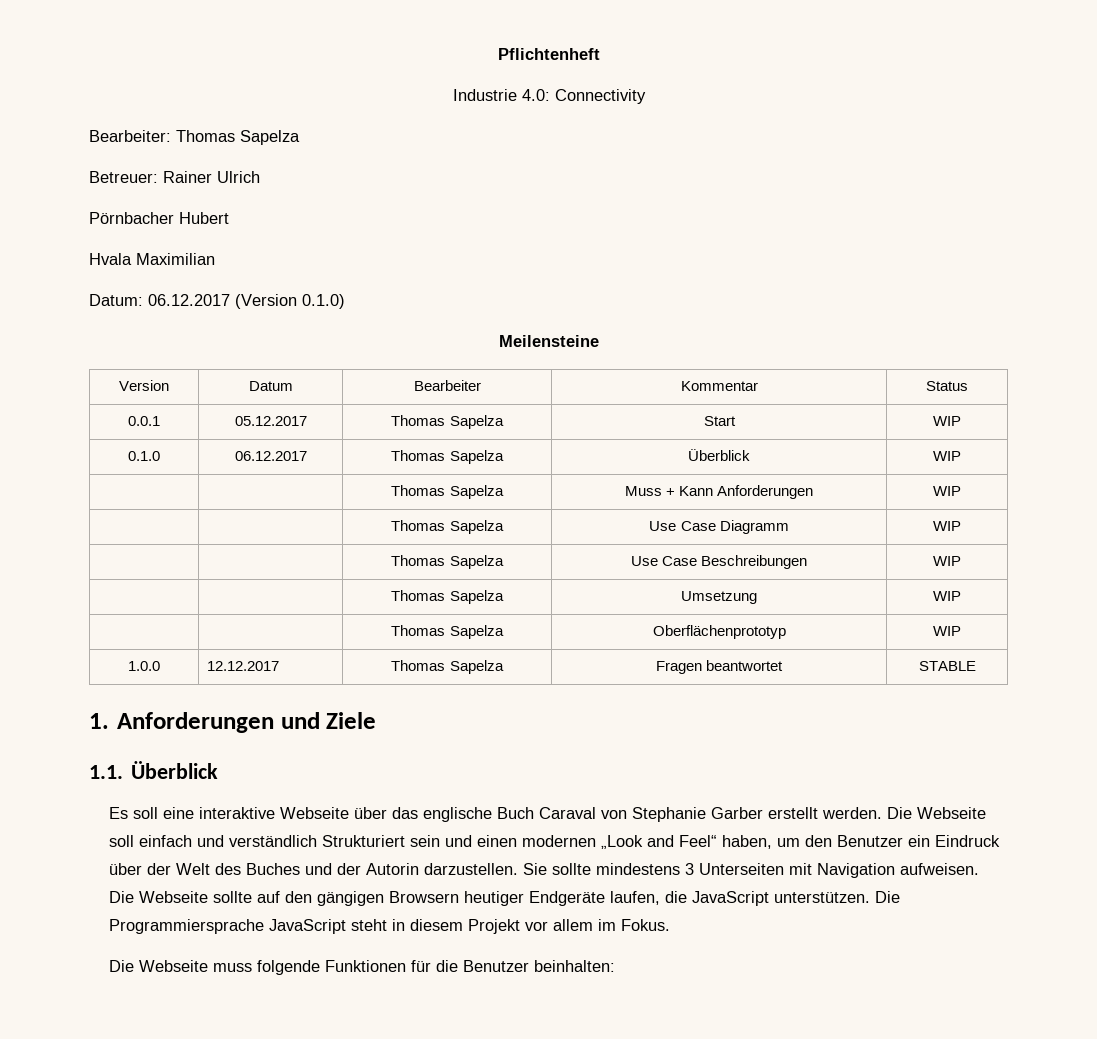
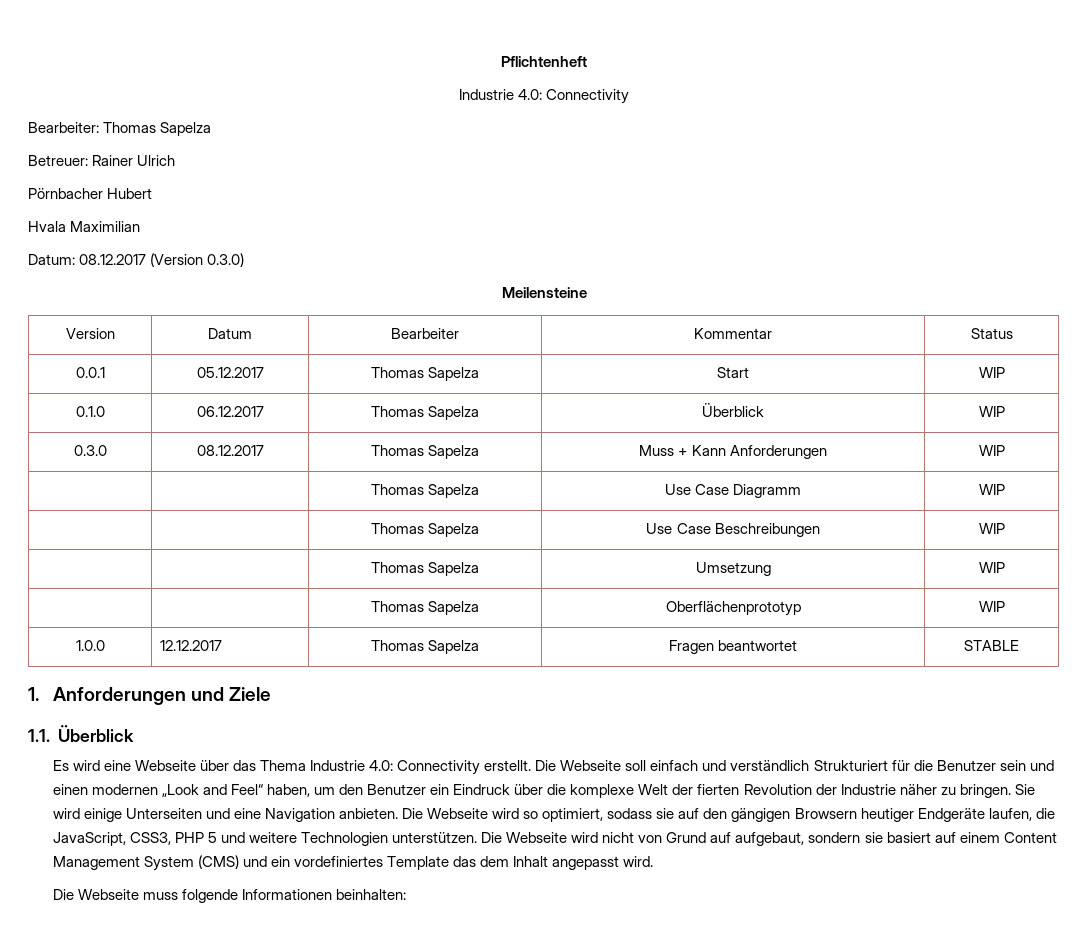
[148,294,345,309] 06.12.2017 (Version 0.1.0) -> [79,253,245,267] 08.12.2017 (Version 0.3.0)
(961, 456) | -> [73,445,107,456] [196,445,264,456] 0.3.0 | 08.12.2017
[132,807,882,822] soll eine interaktive Webseite über das englische Buch Caraval von Stephanie Garber erstellt werden. -> [72,760,532,775] wird eine Webseite über das Thema Industrie 4.0: Connectivity erstellt.
(405, 841) none -> [891,760,996,771] für die Benutzer
[146,863,979,878] [108,891,252,903] der Welt des Buches und der Autorin darzustellen. Sie sollte mindestens 3 Unterseiten mit Navigation aufweisen. Die Webseite sollte -> [547,784,1035,798] [52,808,675,822] die komplexe Welt der fierten Revolution der Industrie näher zu bringen. Sie wird einige Unterseiten und eine Navigation anbieten. Die Webseite wird so optimiert, sodass sie
[691,891,900,906] [108,919,670,934] JavaScript unterstützen. Die Programmiersprache JavaScript steht in diesem Projekt vor allem im Fokus. -> [52,832,1057,846] [52,855,654,871] JavaScript, CSS3, PHP 5 und weitere Technologien unterstützen. Die Webseite wird nicht von Grund auf aufgebaut, sondern sie basiert auf einem Content Management System (CMS) und ein vordefiniertes Template das dem Inhalt angepasst wird.
[324,960,529,972] Funktionen für die Benutzer -> [241,889,332,900] Informationen

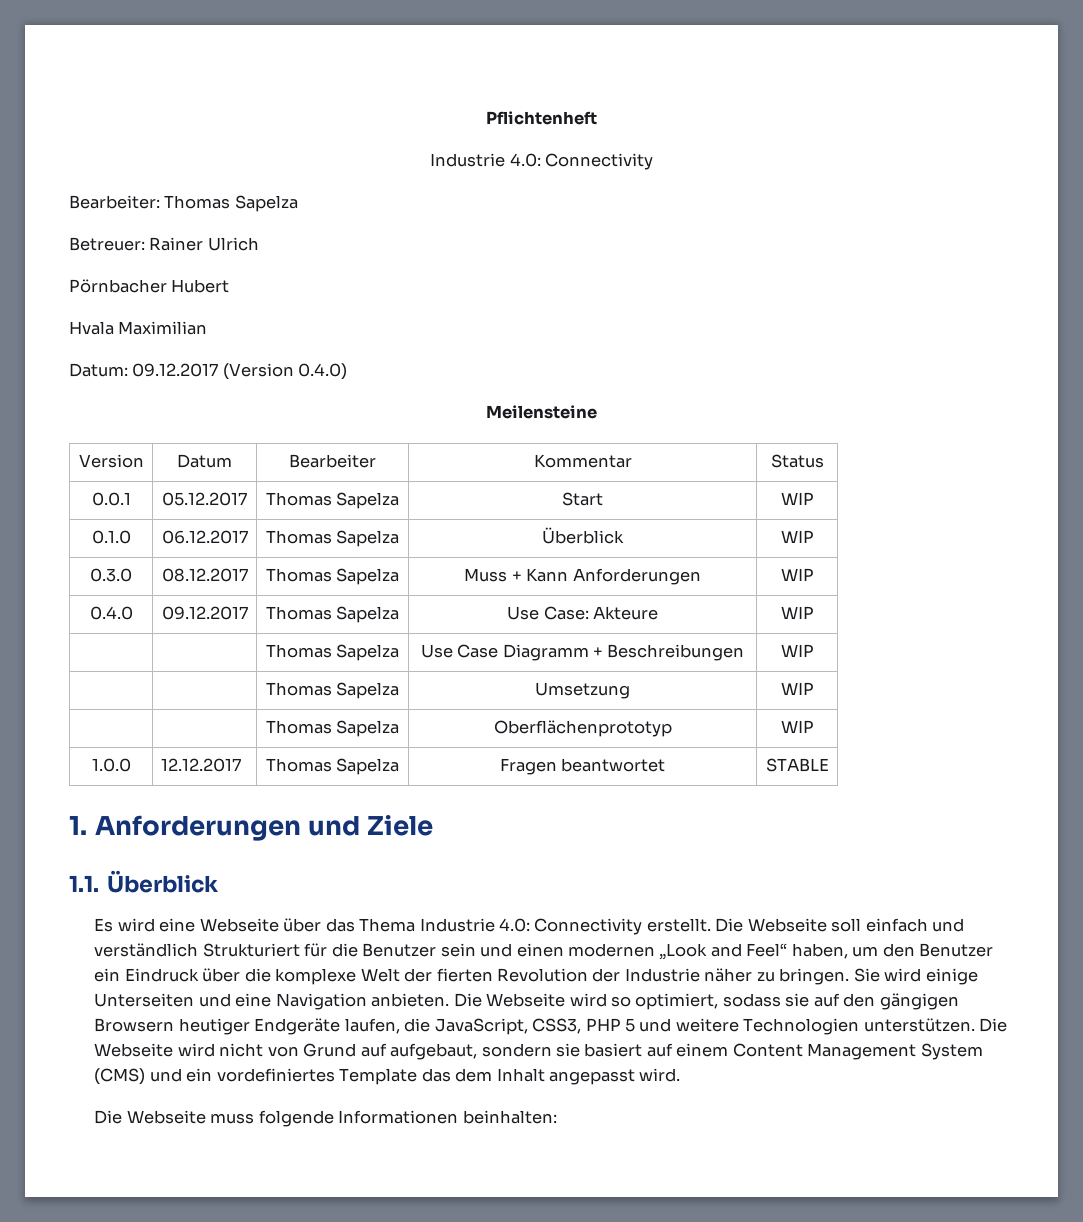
[79,253,245,267] 08.12.2017 (Version 0.3.0) -> [132,363,348,380] 09.12.2017 (Version 0.4.0)
[370,484,480,498] [664,484,802,498] [978,484,1005,495] [370,523,480,537] [646,523,711,534] | | Thomas Sapelza | Use Case Diagramm | WIP // | | Thomas Sapelza | Use Case -> [89,606,133,620] [161,606,248,620] [265,606,400,623] [507,606,658,620] [780,606,814,619] [265,644,400,661] [420,644,603,661] 0.4.0 | 09.12.2017 | Thomas Sapelza | Use Case: Akteure | WIP // | | Thomas Sapelza | Use Case Diagramm +

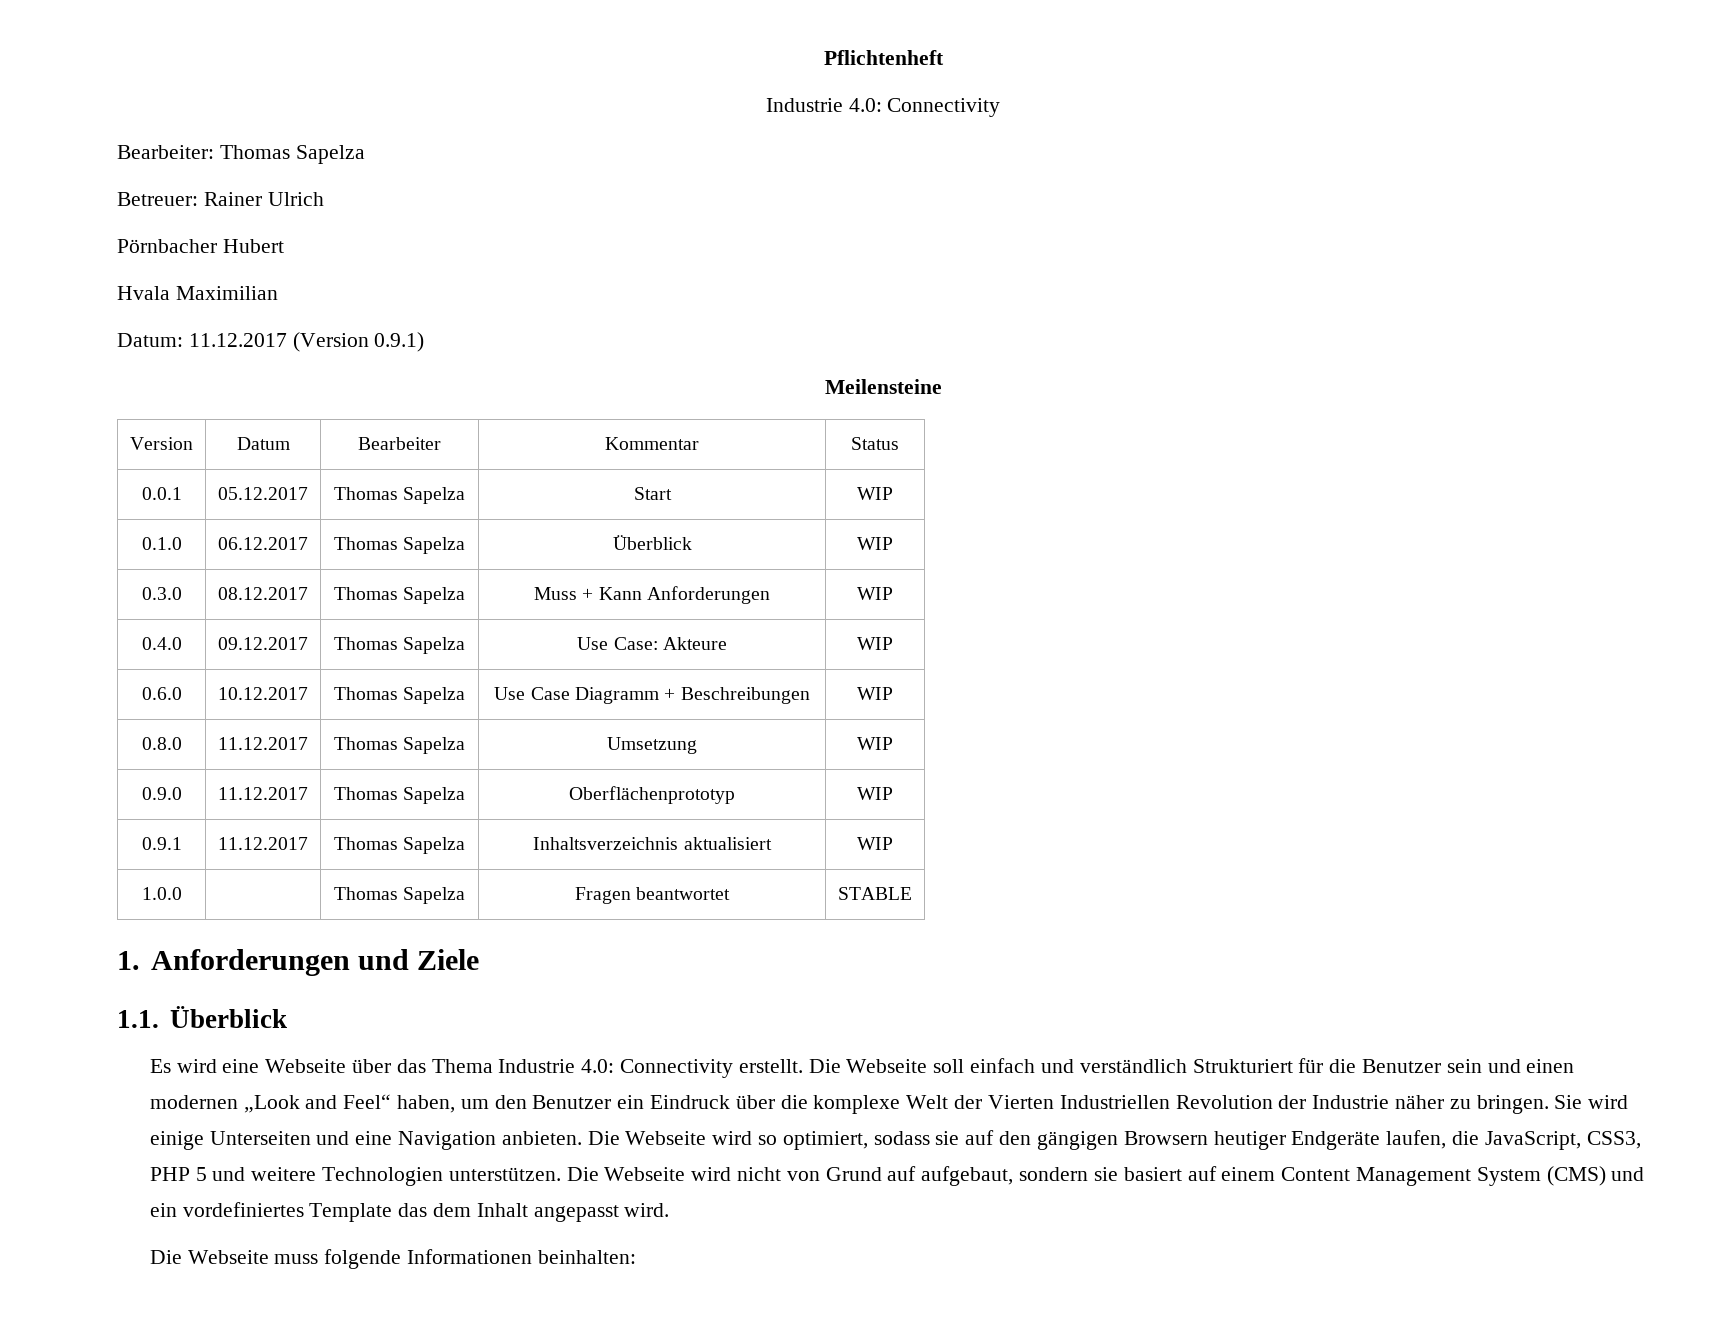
[132,363,348,380] 09.12.2017 (Version 0.4.0) -> [188,332,425,352] 11.12.2017 (Version 0.9.1)
(814, 612) | -> [141,687,182,700] [218,687,308,700] 0.6.0 | 10.12.2017
(814, 650) | -> [141,737,182,750] [218,737,308,750] 0.8.0 | 11.12.2017
(814, 688) | -> [141,787,182,800] [218,787,308,800] 0.9.0 | 11.12.2017
(814, 726) none -> [141,837,182,850] [218,837,308,850] [333,837,466,854] [533,837,772,850] [857,837,893,850] // 0.9.1 | 11.12.2017 | Thomas Sapelza | Inhaltsverzeichnis aktualisiert | WIP
[160,758,241,772] 12.12.2017 -> (182, 893) none
[436,968,493,982] fierten -> [987,1095,1170,1109] Vierten Industriellen

